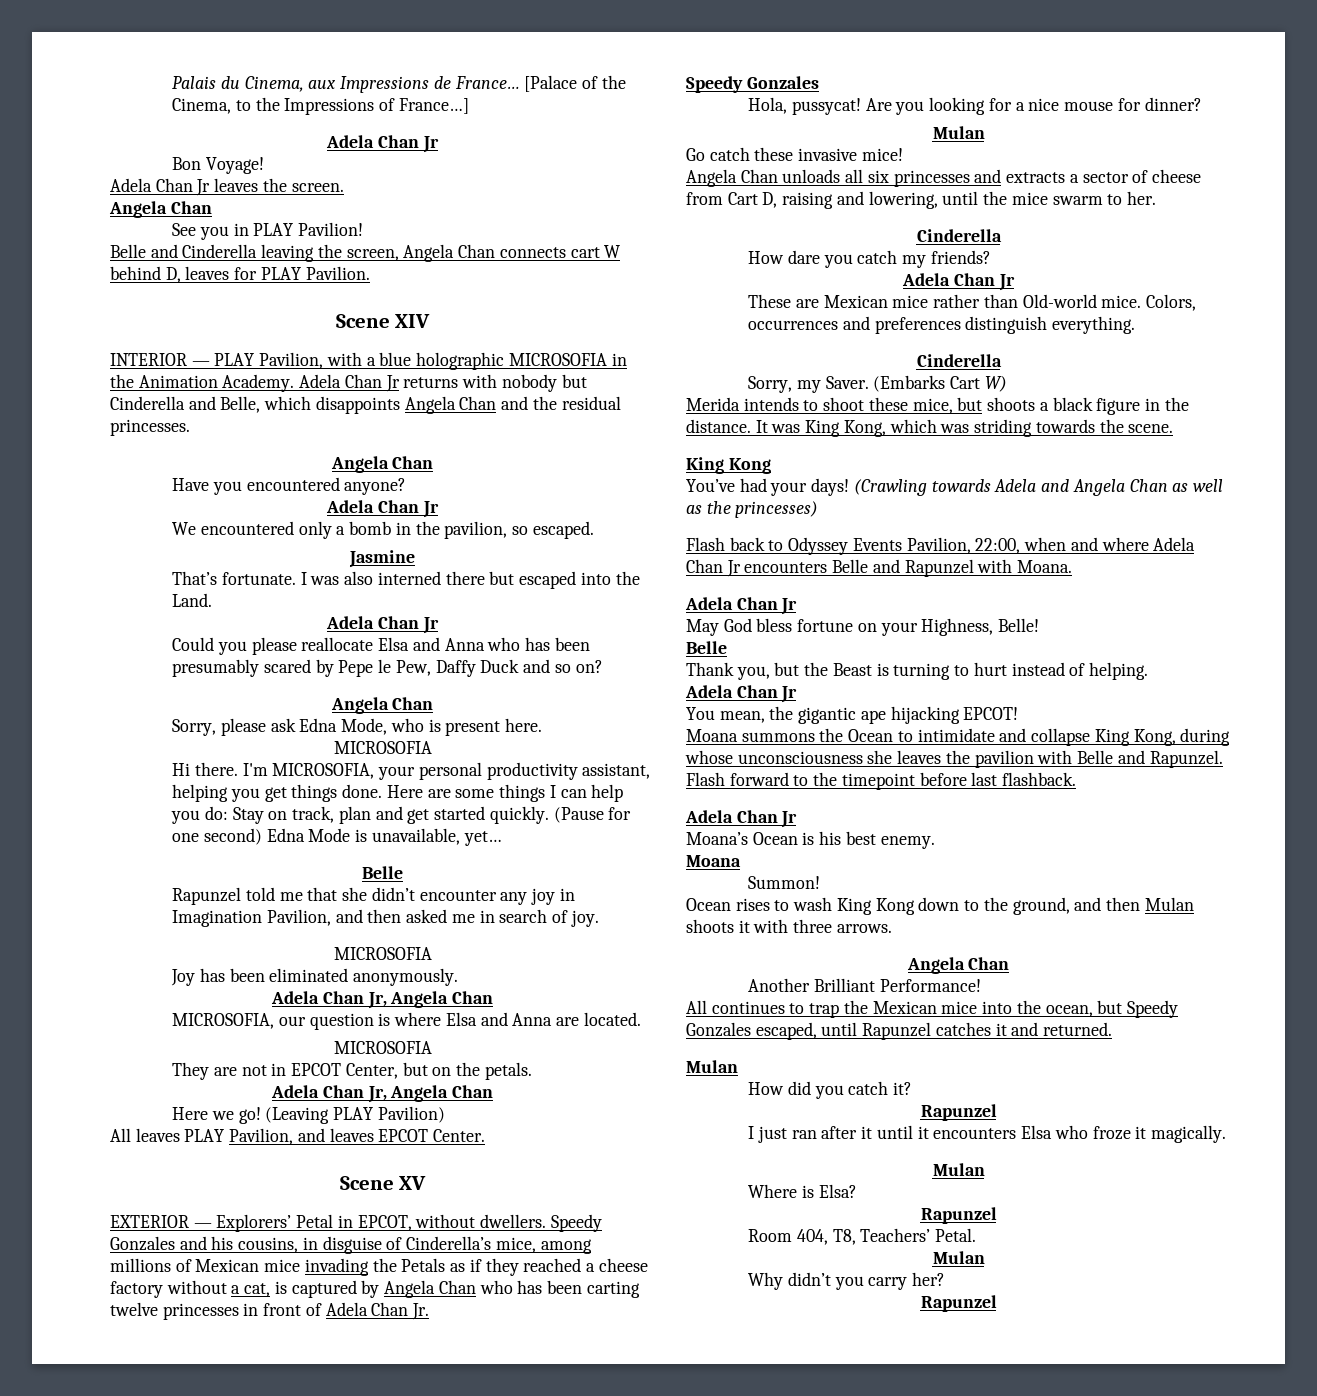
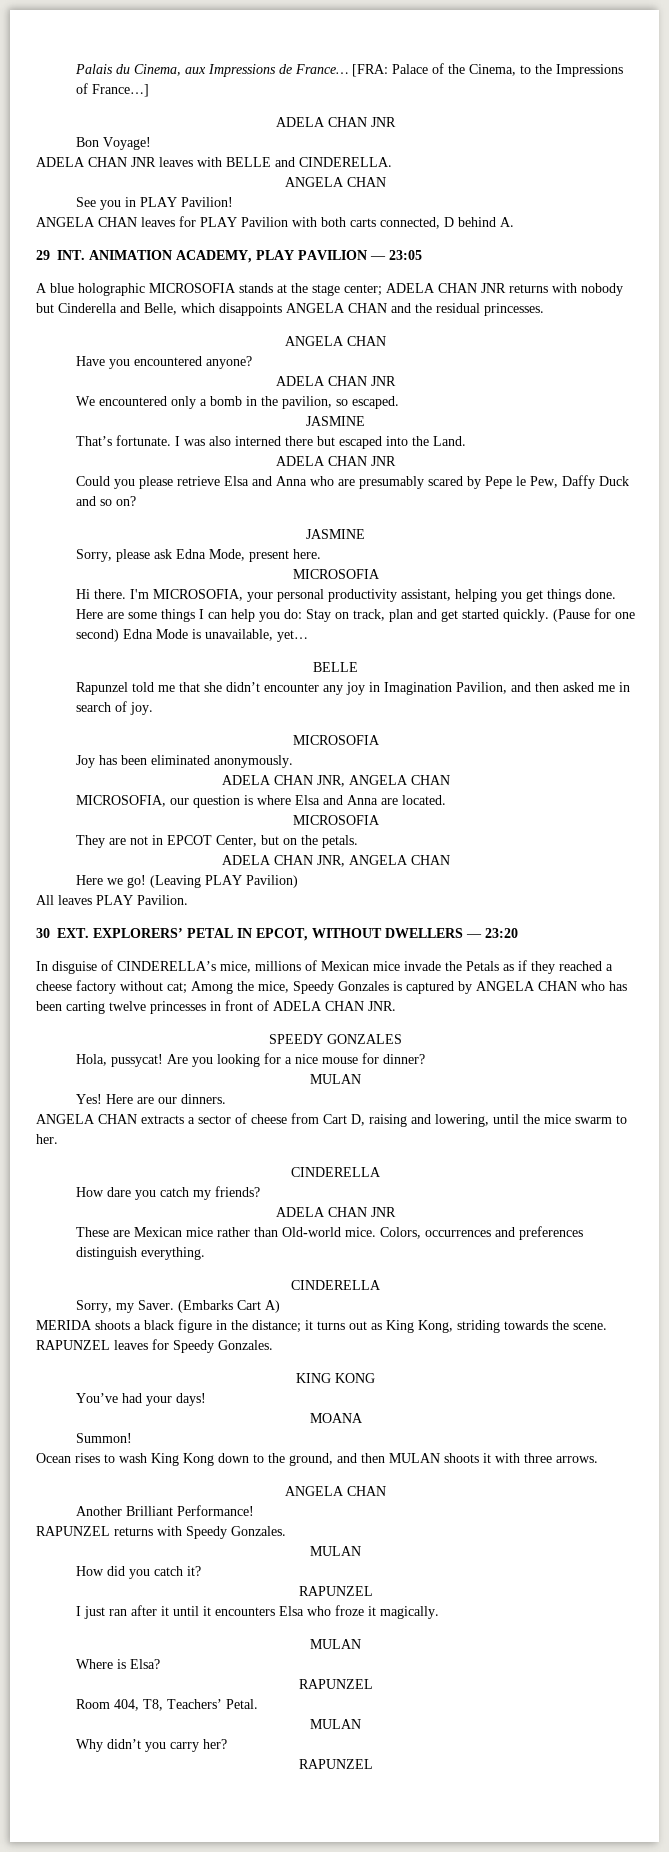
[524,75,578,92] [Palace -> [351,64,428,77] [FRA: Palace
[326,135,439,153] Adela Chan Jr -> [276,117,396,127] ADELA CHAN JNR
[110,178,344,196] [109,201,212,218] Adela Chan Jr leaves the screen. // Angela Chan -> [36,157,392,167] [285,177,386,187] ADELA CHAN JNR leaves with BELLE and CINDERELLA. // ANGELA CHAN
[110,244,621,262] [110,266,370,283] [335,314,431,328] [110,352,627,370] [110,374,400,392] Belle and Cinderella leaving the screen, Angela Chan connects cart W behind D, leaves for PLAY Pavilion. // Scene XIV // INTERIOR — PLAY Pavilion, with a blue holographic MICROSOFIA in the Animation Academy. Adela Chan Jr -> [36,216,514,229] [36,250,422,263] [36,283,506,296] ANGELA CHAN leaves for PLAY Pavilion with both carts connected, D behind A. // 29 INT. ANIMATION ACADEMY, PLAY PAVILION — 23:05 // A blue holographic MICROSOFIA stands at the stage center; ADELA CHAN JNR
[404,396,497,414] Angela Chan -> [286,303,387,313] ANGELA CHAN
[330,456,434,473] Angela Chan -> [285,336,386,346] ANGELA CHAN
[326,500,439,518] Adela Chan Jr -> [276,376,396,386] ADELA CHAN JNR
[349,550,415,568] Jasmine -> [306,416,365,426] JASMINE
[326,616,439,634] Adela Chan Jr -> [276,456,396,466] ADELA CHAN JNR
[301,637,374,651] reallocate -> [176,476,220,486] retrieve
[525,637,590,651] has been -> [337,479,355,486] are
[330,697,434,714] Angela Chan -> [306,529,365,539] JASMINE
[390,718,441,732] who is -> (245, 555) none
[362,866,403,879] Belle -> [313,662,358,672] BELLE
[271,991,493,1009] Adela Chan Jr, Angela Chan -> [221,775,450,787] ADELA CHAN JNR, ANGELA CHAN
[271,1085,493,1103] Adela Chan Jr, Angela Chan -> [221,855,450,867] ADELA CHAN JNR, ANGELA CHAN
[229,1128,486,1145] [339,1176,427,1190] [110,1214,602,1232] [110,1236,592,1254] Pavilion, and leaves EPCOT Center. // Scene XV // EXTERIOR — Explorers’ Petal in EPCOT, without dwellers. Speedy Gonzales and his cousins, in disguise of Cinderella’s mice, among -> [137,895,188,905] [36,928,518,941] [36,960,251,974] Pavilion. // 30 EXT. EXPLORERS’ PETAL IN EPCOT, WITHOUT DWELLERS — 23:20 // In disguise of CINDERELLA’s mice,
[304,1258,369,1276] invading -> [404,961,441,971] invade
[231,1283,271,1297] a cat, -> [167,981,389,994] cat; Among the mice, Speedy Gonzales
[384,1280,476,1298] Angela Chan -> [476,981,577,991] ANGELA CHAN
[325,1302,430,1320] [686,76,819,93] Adela Chan Jr. // Speedy Gonzales -> [273,1001,396,1011] [269,1034,402,1044] ADELA CHAN JNR. // SPEEDY GONZALES
[932,126,985,139] [686,147,903,161] [686,169,1002,187] Mulan // Go catch these invasive mice! // Angela Chan unloads all six princesses and -> [310,1074,361,1084] [75,1094,226,1104] [36,1114,137,1124] MULAN // Yes! Here are our dinners. // ANGELA CHAN
[916,229,1002,242] Cinderella -> [291,1167,381,1177] CINDERELLA
[902,273,1015,291] Adela Chan Jr -> [276,1207,396,1217] ADELA CHAN JNR
[916,354,1002,367] Cinderella -> [291,1280,381,1290] CINDERELLA
[984,376,1007,392] [686,397,983,414] W) // Merida intends to shoot these mice, but -> [264,1300,280,1313] [36,1320,92,1330] A) // MERIDA
[686,419,1174,437] [686,457,771,474] [686,478,1223,496] [686,501,819,518] [686,537,1196,555] [686,559,1073,577] [685,597,798,615] [686,618,1040,636] [686,641,727,654] [686,662,1148,680] [685,685,798,703] [686,706,1019,724] [686,728,1231,746] [685,750,1223,768] [686,772,1077,790] [685,810,798,828] [686,831,935,849] [686,855,741,867] distance. It was King Kong, which was striding towards the scene. // King Kong // You’ve had your days! (Crawling towards Adela and Angela Chan as well as the princesses) // Flash back to Odyssey Events Pavilion, 22:00, when and where Adela Chan Jr encounters Belle and Rapunzel with Moana. // Adela Chan Jr // May God bless fortune on your Highness, Belle! // Belle // Thank you, but the Beast is turning to hurt instead of helping. // Adela Chan Jr // You mean, the gigantic ape hijacking EPCOT! // Moana summons the Ocean to intimidate and collapse King Kong, during whose unconsciousness she leaves the pavilion with Belle and Rapunzel. Flash forward to the timepoint before last flashback. // Adela Chan Jr // Moana’s Ocean is his best enemy. // Moana -> [252,1320,607,1333] [36,1339,273,1353] [296,1373,375,1383] [75,1393,206,1406] [309,1413,363,1423] distance; it turns out as King Kong, striding towards the scene. RAPUNZEL leaves for Speedy Gonzales. // KING KONG // You’ve had your days! // MOANA
[1144,897,1194,911] Mulan -> [389,1453,440,1463] MULAN
[906,957,1010,974] Angela Chan -> [285,1486,386,1496] ANGELA CHAN
[686,1000,1178,1018] [686,1022,1113,1040] [686,1060,738,1073] All continues to trap the Mexican mice into the ocean, but Speedy Gonzales escaped, until Rapunzel catches it and returned. // Mulan -> [36,1526,286,1539] [310,1546,361,1556] RAPUNZEL returns with Speedy Gonzales. // MULAN
[920,1104,997,1121] Rapunzel -> [298,1586,373,1596] RAPUNZEL
[932,1163,985,1176] Mulan -> [310,1639,361,1649] MULAN
[920,1207,997,1224] Rapunzel -> [298,1679,373,1689] RAPUNZEL
[932,1251,985,1264] Mulan -> [310,1719,361,1729] MULAN
[920,1295,997,1312] Rapunzel -> [298,1759,373,1769] RAPUNZEL

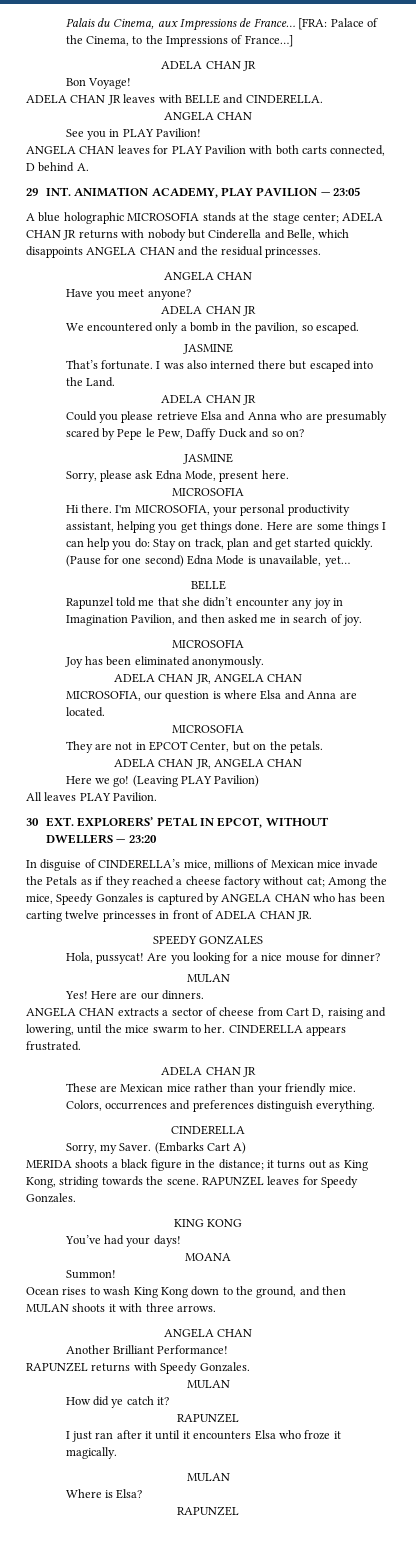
[371,117,396,127] JNR -> [242,61,256,71] JR
[131,157,156,167] JNR -> [107,95,121,105] JR
[481,283,506,293] JNR -> [63,230,77,240] JR
[133,356,202,366] encountered -> [118,289,145,297] meet
[371,376,396,386] JNR -> [242,306,256,316] JR
[371,456,396,466] JNR -> [242,395,256,405] JR
[316,775,345,787] JNR, -> [195,674,211,684] JR,
[316,855,345,867] JNR, -> [195,759,211,769] JR,
[368,1001,396,1011] JNR. -> [297,911,312,921] JR.
[291,1167,381,1177] [75,1186,260,1200] [276,1207,396,1217] // CINDERELLA // How dare you catch my friends? // ADELA CHAN JNR -> [228,1024,346,1036] [26,1041,81,1051] [161,1066,256,1077] CINDERELLA appears frustrated. // ADELA CHAN JR
[281,1227,341,1237] Old-world -> [257,1083,327,1095] your friendly
[128,1569,150,1579] you -> [111,1399,124,1408] ye
[75,1699,258,1711] [310,1719,361,1729] [75,1739,227,1752] [298,1759,373,1769] // Room 404, T8, Teachers’ Petal. // MULAN // Why didn’t you carry her? // RAPUNZEL -> (239, 1511) none

